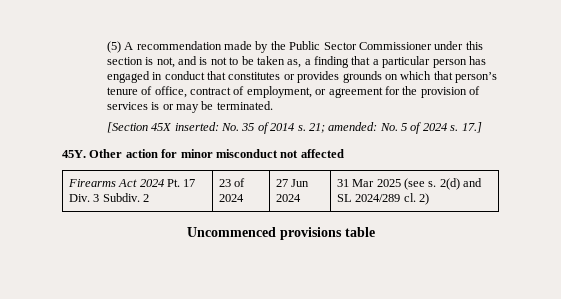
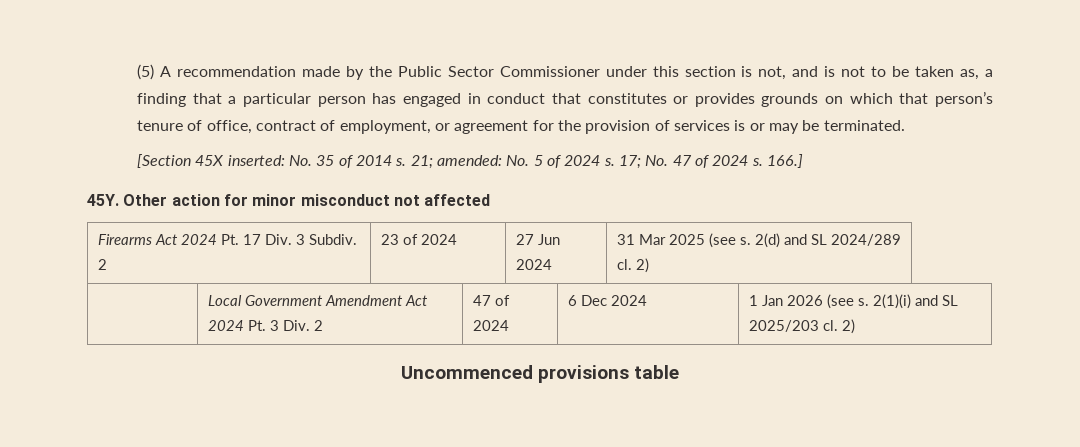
[461,122,482,133] 17.] -> [618,154,803,169] 17; No. 47 of 2024 s. 166.]
(429, 199) none -> [207,295,428,306] [207,320,323,331] [472,295,510,306] [472,320,509,331] [567,295,647,306] [748,294,958,309] [748,319,855,334] // | Local Government Amendment Act 2024 Pt. 3 Div. 2 | 47 of 2024 | 6 Dec 2024 | 1 Jan 2026 (see s. 2(1)(i) and SL 2025/203 cl. 2)

